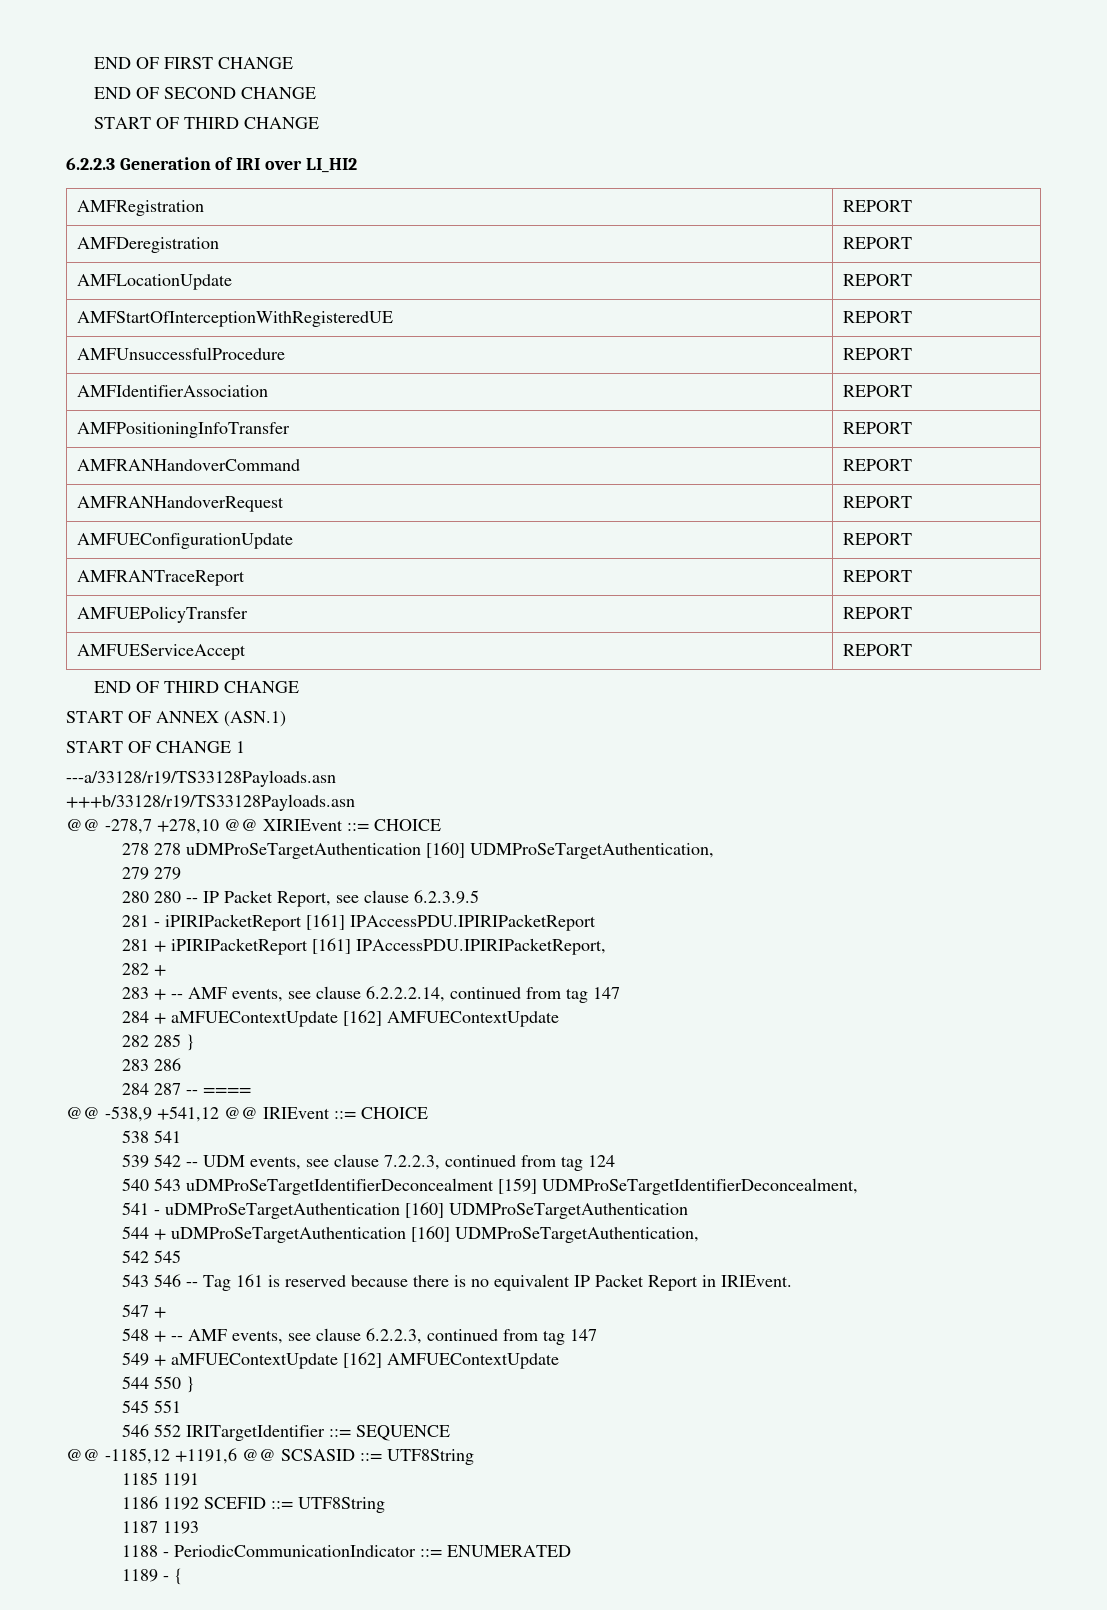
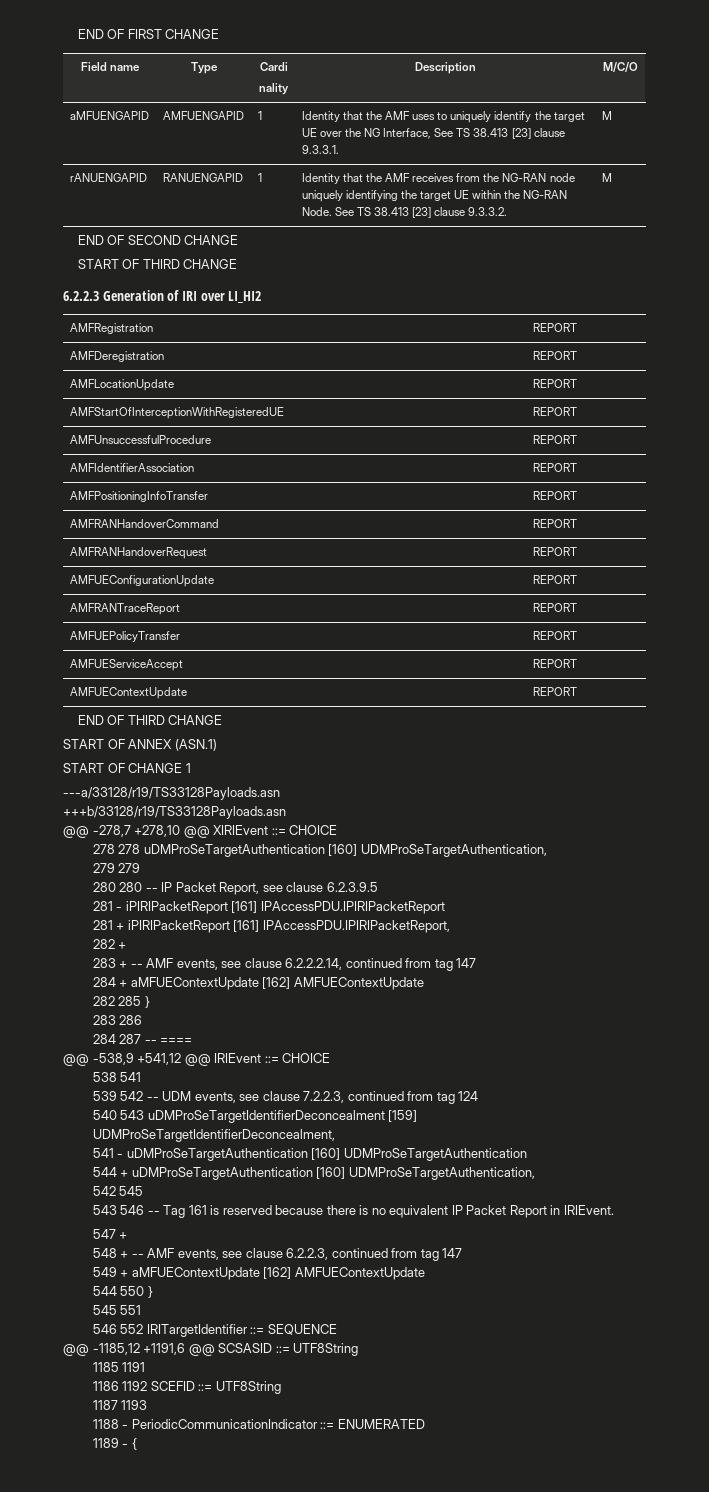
(294, 63) none -> [80,62,141,71] [191,62,218,74] [259,62,288,71] [259,83,289,95] [415,62,477,74] [603,62,638,73] [69,111,149,120] [162,111,244,120] [257,111,262,120] [301,111,585,123] [301,128,565,139] [301,145,339,154] [601,111,612,120] [69,173,147,182] [162,173,243,182] [257,173,262,182] [301,173,575,184] [301,190,568,202] [301,207,508,218] [601,173,612,182] // Field name | Type | Cardi // nality | Description | M/C/O // aMFUENGAPID | AMFUENGAPID | 1 | Identity that the AMF uses to uniquely identify the target UE over the NG Interface, See TS 38.413 [23] clause 9.3.3.1. | M // rANUENGAPID | RANUENGAPID | 1 | Identity that the AMF receives from the NG-RAN node uniquely identifying the target UE within the NG-RAN Node. See TS 38.413 [23] clause 9.3.3.2. | M
(912, 650) none -> [69,687,187,699] [532,687,577,696] // AMFUEContextUpdate | REPORT

